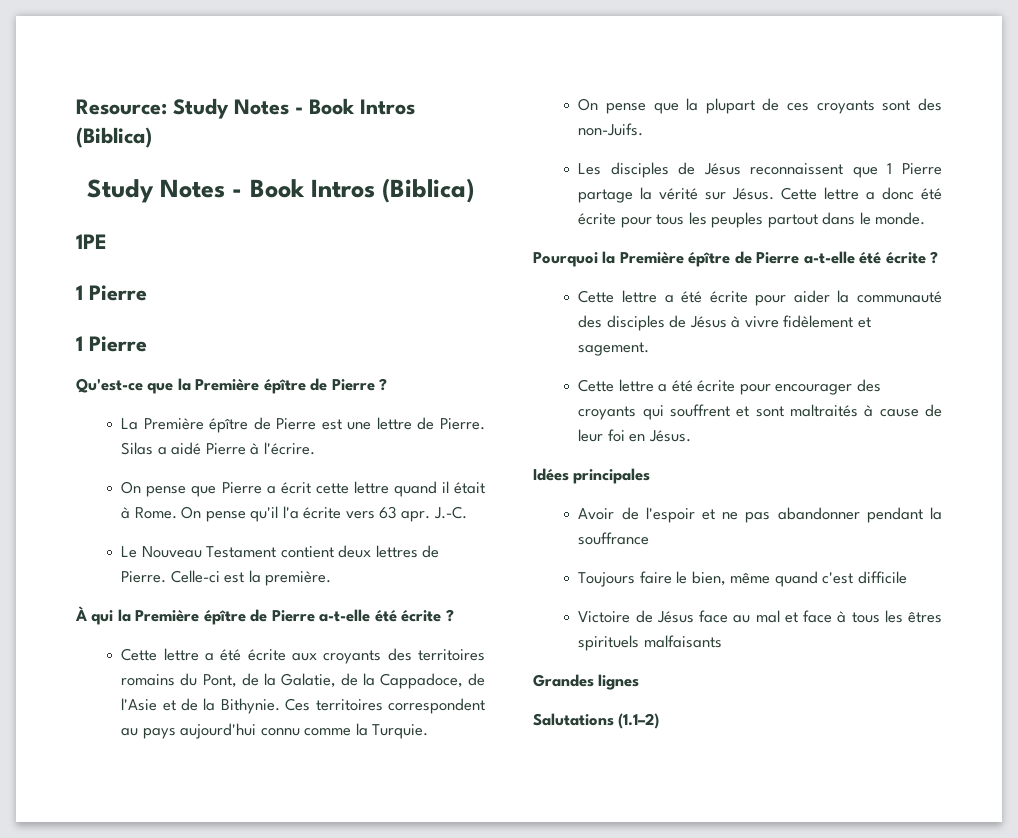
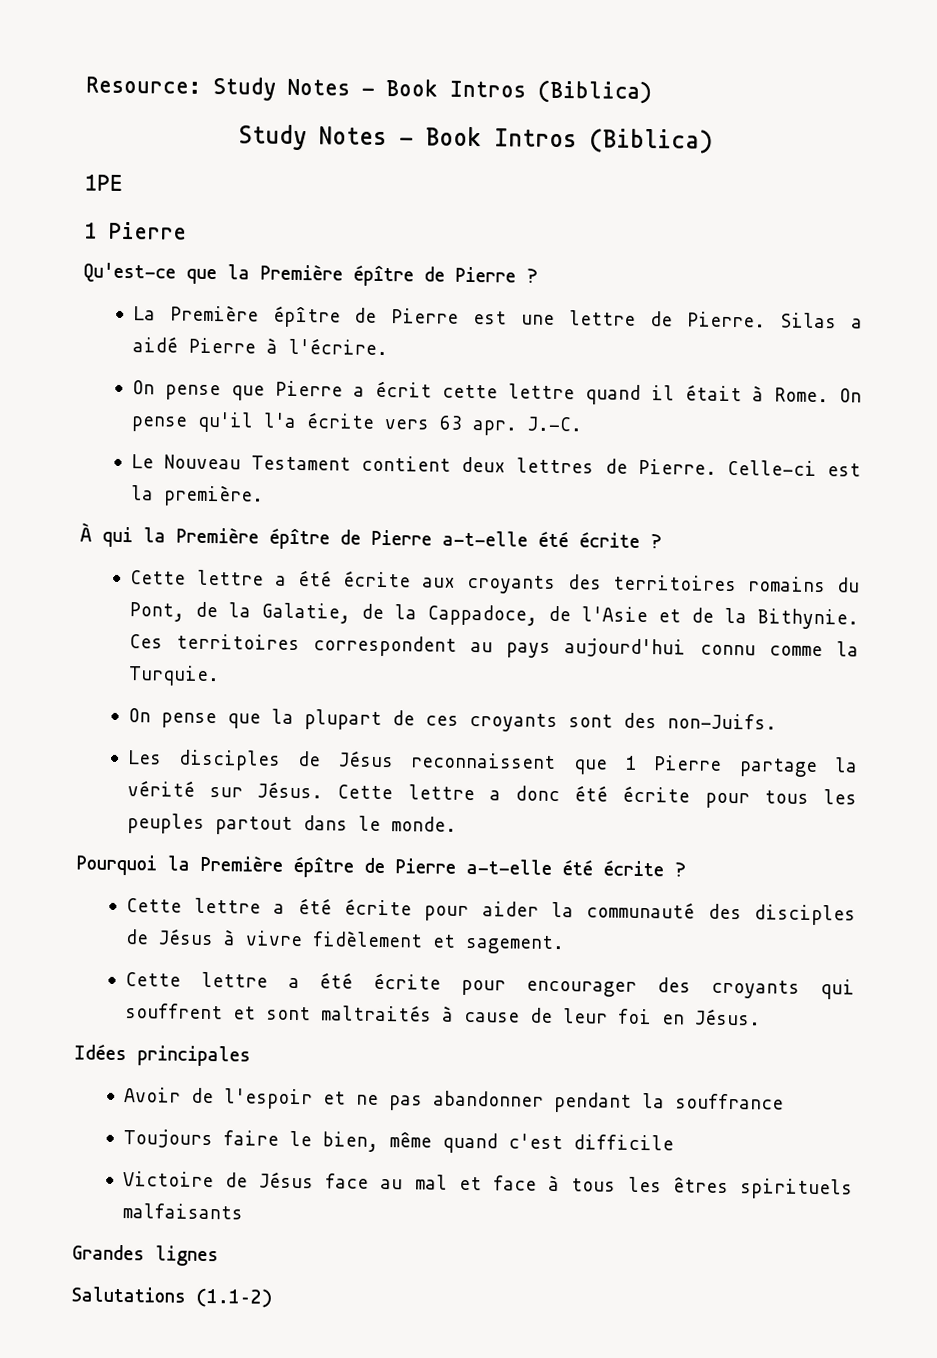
[76,336,147,352] // 1 Pierre -> (187, 230) none

